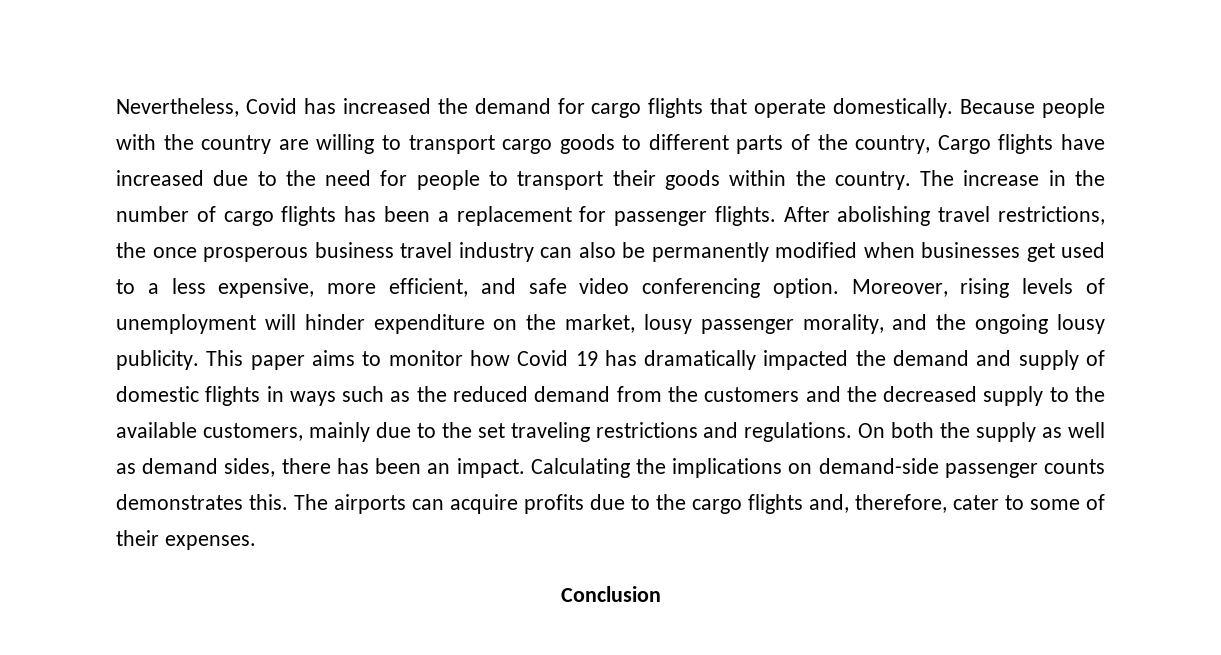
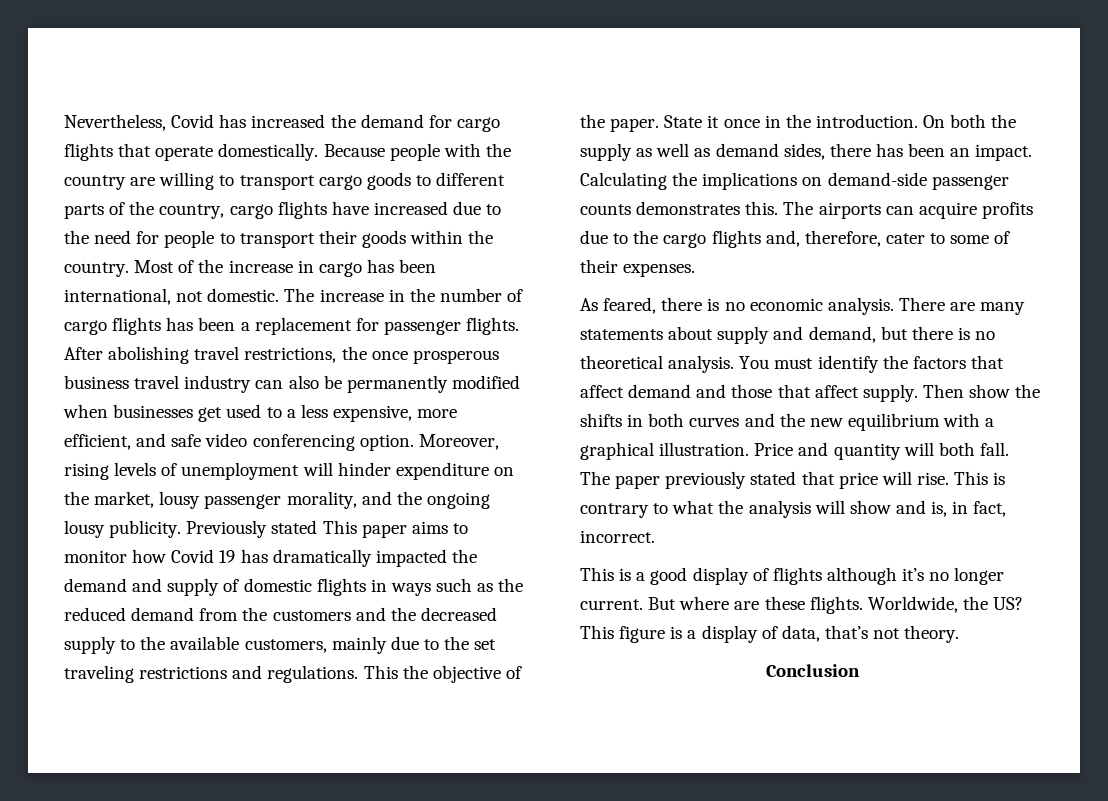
[937,135,991,154] Cargo -> [229,204,273,219] cargo
(911, 180) none -> [134,259,437,277] [64,288,280,305] Most of the increase in cargo has been international, not domestic.
(199, 360) none -> [186,520,318,538] Previously stated
(853, 432) none -> [363,665,522,683] [580,114,918,132] This the objective of the paper. State it once in the introduction.
(256, 542) none -> [580,297,1026,315] [580,326,996,344] [580,355,1004,373] [580,384,1041,402] [580,413,995,431] [580,442,1009,460] [580,471,1006,489] [580,500,1007,518] [580,530,655,543] [580,567,1005,585] [580,596,1024,614] [580,625,960,643] // As feared, there is no economic analysis. There are many statements about supply and demand, but there is no theoretical analysis. You must identify the factors that affect demand and those that affect supply. Then show the shifts in both curves and the new equilibrium with a graphical illustration. Price and quantity will both fall. The paper previously stated that price will rise. This is contrary to what the analysis will show and is, in fact, incorrect. // This is a good display of flights although it’s no longer current. But where are these flights. Worldwide, the US? This figure is a display of data, that’s not theory.

